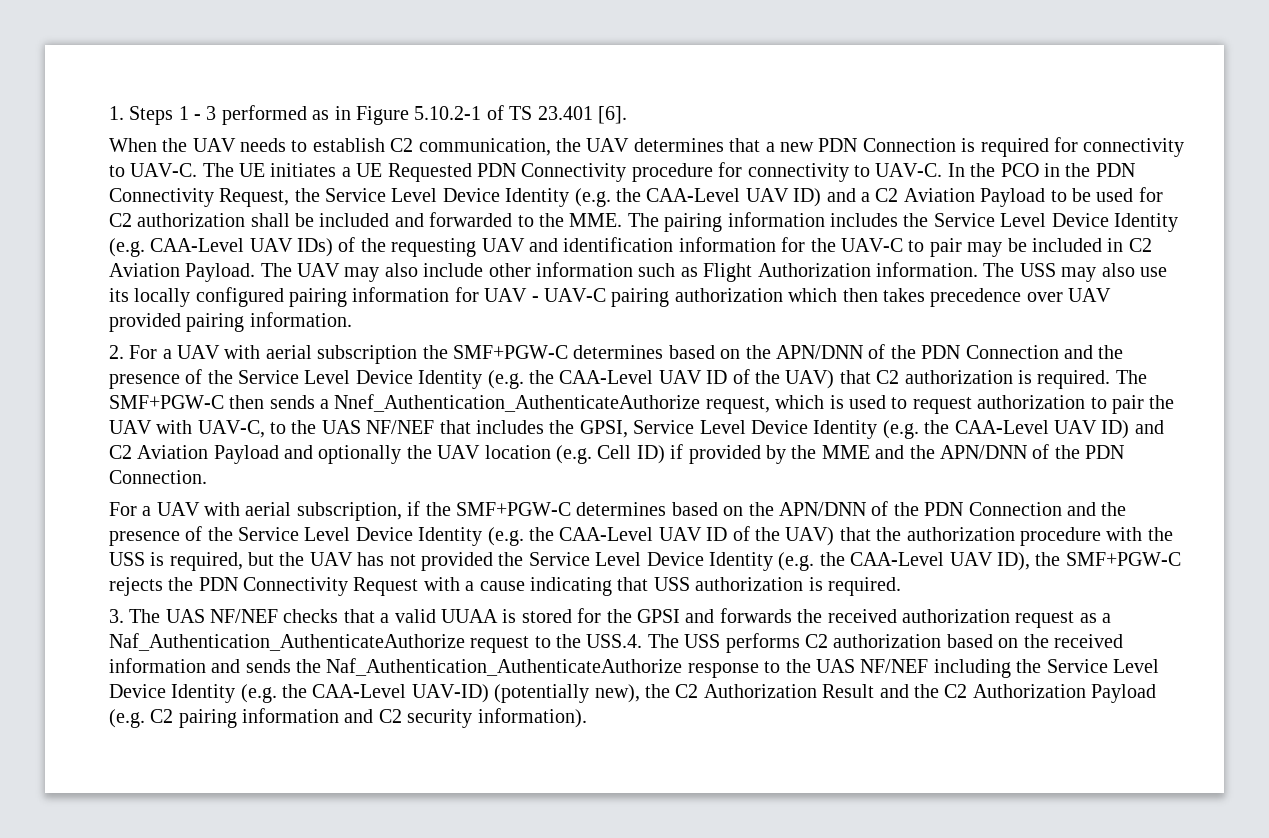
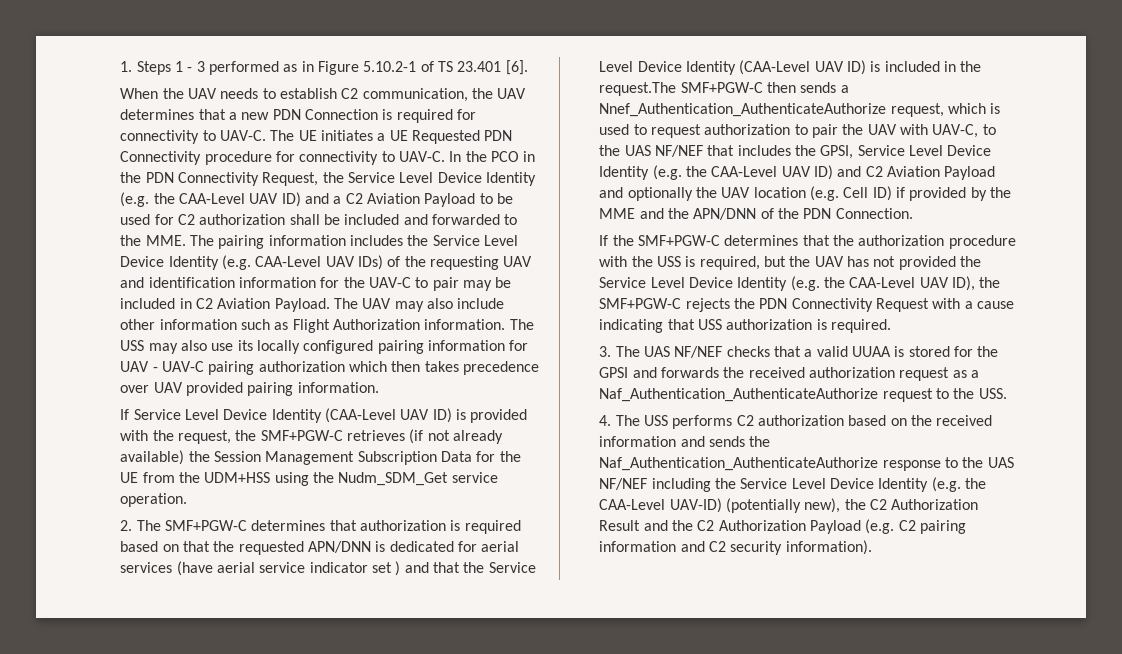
[108,344,1124,364] [108,369,1147,389] 2. For a UAV with aerial subscription the SMF+PGW-C determines based on the APN/DNN of the PDN Connection and the presence of the Service Level Device Identity (e.g. the CAA-Level UAV ID of the UAV) that C2 authorization is required. The -> [120,408,528,423] [120,429,503,444] [120,450,521,465] [120,472,498,486] [120,493,188,507] [120,520,521,534] [120,541,520,555] [120,561,536,576] [599,60,982,75] [599,82,677,96] If Service Level Device Identity (CAA-Level UAV ID) is provided with the request, the SMF+PGW-C retrieves (if not already available) the Session Management Subscription Data for the UE from the UDM+HSS using the Nudm_SDM_Get service operation. // 2. The SMF+PGW-C determines that authorization is required based on that the requested APN/DNN is dedicated for aerial services (have aerial service indicator set ) and that the Service Level Device Identity (CAA-Level UAV ID) is included in the request.The
[108,501,1127,521] [108,526,835,546] For a UAV with aerial subscription, if the SMF+PGW-C determines based on the APN/DNN of the PDN Connection and the presence of the Service Level Device Identity (e.g. the CAA-Level UAV ID of the UAV) -> [599,235,799,246] If the SMF+PGW-C determines
[586,634,643,648] USS.4. -> [978,388,1007,399] [599,415,612,426] USS. // 4.

